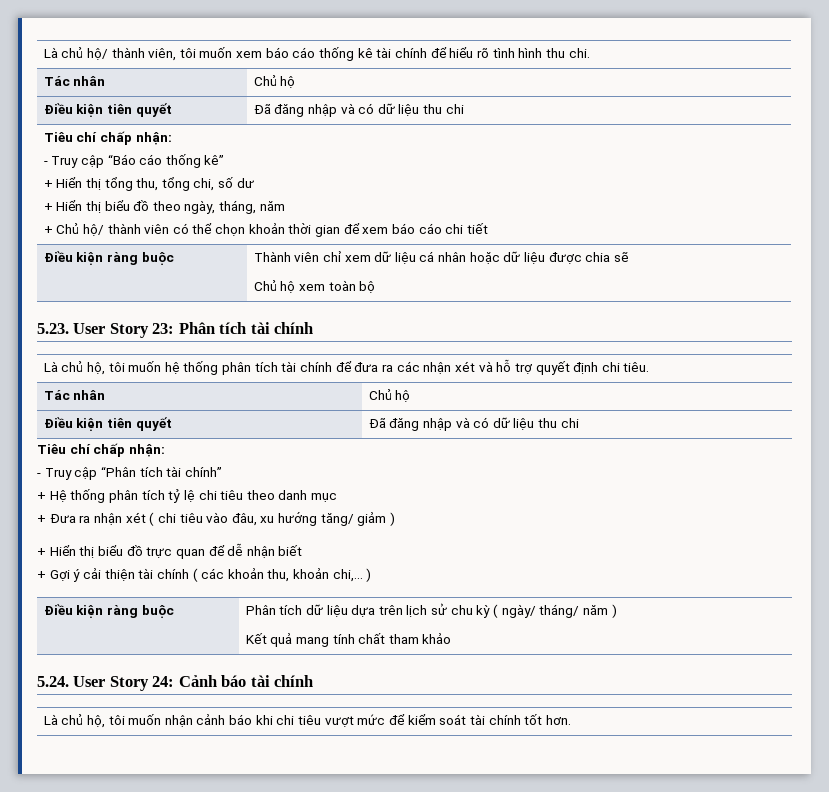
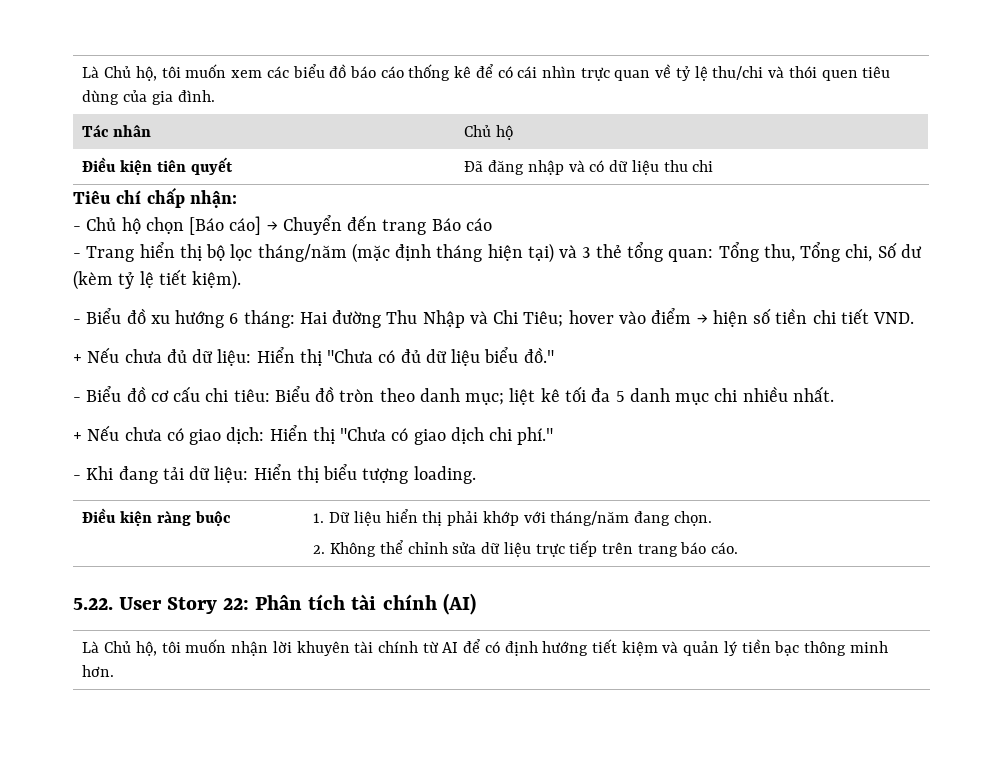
[43,46,590,61] [43,76,106,86] [253,75,296,88] [43,103,172,117] [253,103,464,117] [43,131,172,145] [43,154,225,168] [43,176,255,191] [43,199,285,214] [43,222,488,237] [43,251,174,265] [253,251,629,264] [253,280,376,293] [37,322,314,338] [43,359,650,375] Là chủ hộ/ thành viên, tôi muốn xem báo cáo thống kê tài chính để hiểu rõ tình hình thu chi. // Tác nhân | Chủ hộ // Điều kiện tiên quyết | Đã đăng nhập và có dữ liệu thu chi // Tiêu chí chấp nhận: // - Truy cập “Báo cáo thống kê” // + Hiển thị tổng thu, tổng chi, số dư // + Hiển thị biểu đồ theo ngày, tháng, năm // + Chủ hộ/ thành viên có thể chọn khoản thời gian để xem báo cáo chi tiết // Điều kiện ràng buộc | Thành viên chỉ xem dữ liệu cá nhân hoặc dữ liệu được chia sẽ // Chủ hộ xem toàn bộ // 5.23. User Story 23: Phân tích tài chính // Là chủ hộ, tôi muốn hệ thống phân tích tài chính để đưa ra các nhận xét và hỗ trợ quyết định chi tiêu. -> [82,64,891,81] [82,90,215,105] Là Chủ hộ, tôi muốn xem các biểu đồ báo cáo thống kê để có cái nhìn trực quan về tỷ lệ thu/chi và thói quen tiêu dùng của gia đình.
[44,466,222,480] [37,489,338,503] [37,512,396,526] [37,543,303,559] [37,568,372,582] [43,604,174,618] [245,603,617,618] [245,633,452,647] [37,675,314,691] [43,714,84,725] Truy cập “Phân tích tài chính” // + Hệ thống phân tích tỷ lệ chi tiêu theo danh mục // + Đưa ra nhận xét ( chi tiêu vào đâu, xu hướng tăng/ giảm ) // + Hiển thị biểu đồ trực quan để dễ nhận biết // + Gợi ý cải thiện tài chính ( các khoản thu, khoản chi,… ) // Điều kiện ràng buộc | Phân tích dữ liệu dựa trên lịch sử chu kỳ ( ngày/ tháng/ năm ) // Kết quả mang tính chất tham khảo // 5.24. User Story 24: Cảnh báo tài chính // Là chủ -> [86,215,492,235] [73,242,922,263] [73,269,242,290] [73,308,915,328] [73,347,554,366] [73,386,834,405] [73,425,554,445] [73,464,476,484] [82,508,230,526] [313,509,712,526] [313,540,739,557] [73,593,476,615] [82,641,132,653] Chủ hộ chọn [Báo cáo] → Chuyển đến trang Báo cáo // - Trang hiển thị bộ lọc tháng/năm (mặc định tháng hiện tại) và 3 thẻ tổng quan: Tổng thu, Tổng chi, Số dư (kèm tỷ lệ tiết kiệm). // - Biểu đồ xu hướng 6 tháng: Hai đường Thu Nhập và Chi Tiêu; hover vào điểm → hiện số tiền chi tiết VND. // + Nếu chưa đủ dữ liệu: Hiển thị "Chưa có đủ dữ liệu biểu đồ." // - Biểu đồ cơ cấu chi tiêu: Biểu đồ tròn theo danh mục; liệt kê tối đa 5 danh mục chi nhiều nhất. // + Nếu chưa có giao dịch: Hiển thị "Chưa có giao dịch chi phí." // - Khi đang tải dữ liệu: Hiển thị biểu tượng loading. // Điều kiện ràng buộc | 1. Dữ liệu hiển thị phải khớp với tháng/năm đang chọn. // 2. Không thể chỉnh sửa dữ liệu trực tiếp trên trang báo cáo. // 5.22. User Story 22: Phân tích tài chính (AI) // Là Chủ
[196,713,543,727] cảnh báo khi chi tiêu vượt mức để kiểm soát tài chính tốt -> [272,639,888,656] lời khuyên tài chính từ AI để có định hướng tiết kiệm và quản lý tiền bạc thông minh

